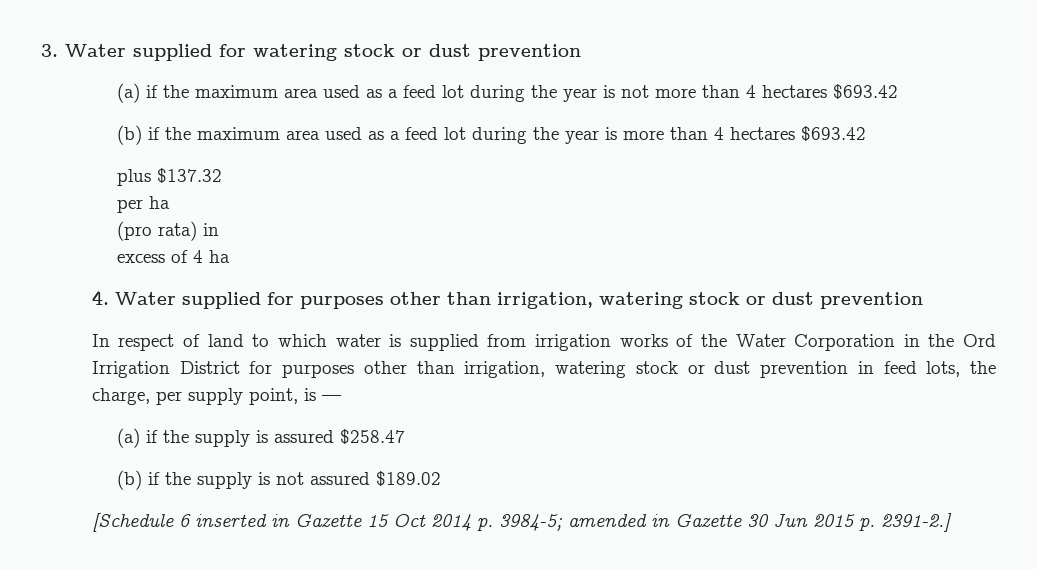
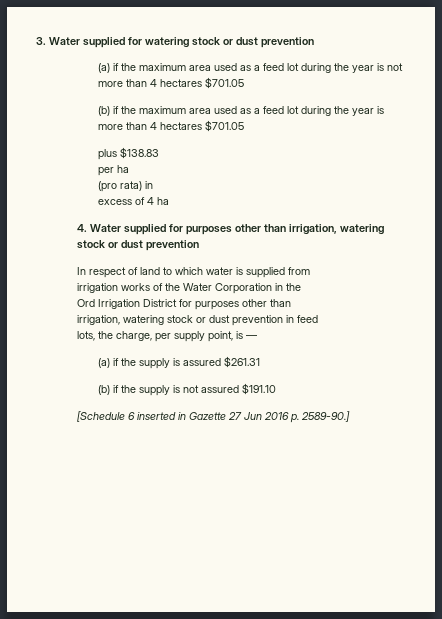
[833,84,899,100] $693.42 -> [204,77,244,89] $701.05
[801,126,867,142] $693.42 -> [204,120,244,132] $701.05
[157,168,223,184] $137.32 -> [119,147,159,159] $138.83
(527, 340) none -> (311, 271) //
(955, 340) none -> (302, 287) //
(455, 367) none -> (292, 303) //
(917, 367) none -> (319, 319) //
[340,429,406,445] $258.47 -> [223,356,260,368] $261.31
[376,471,442,487] $189.02 -> [241,383,276,395] $191.10
[366,513,952,532] 15 Oct 2014 p. 3984-5; amended in Gazette 30 Jun 2015 p. 2391-2.] -> [228,411,351,423] 27 Jun 2016 p. 2589-90.]

